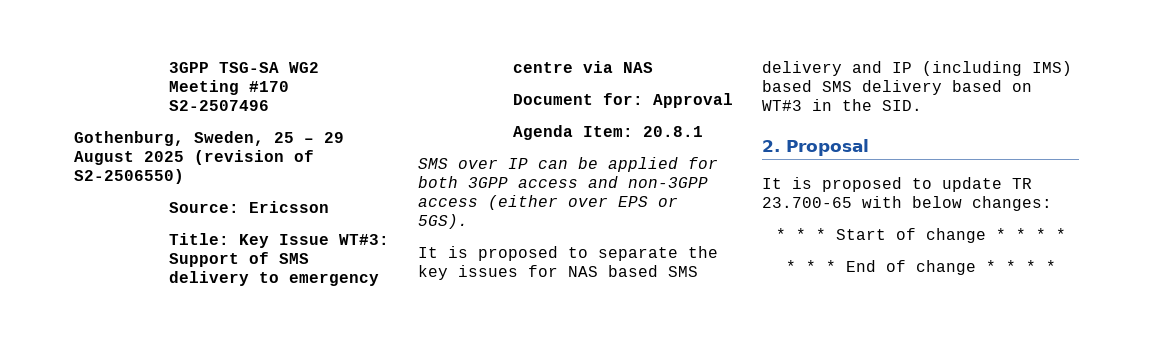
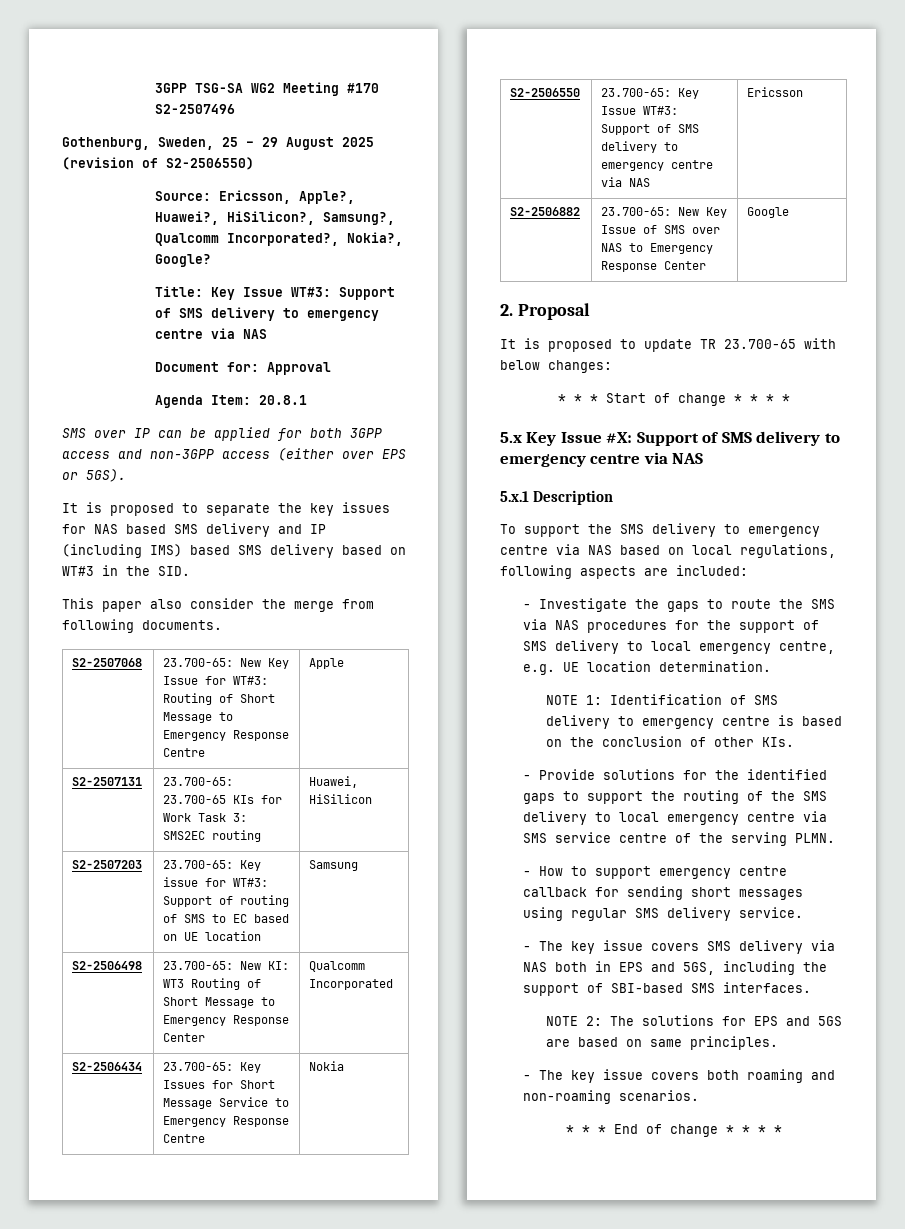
[249,201,330,213] Ericsson -> [218,190,355,204] [154,211,395,225] [154,232,403,246] [154,254,211,267] Ericsson, Apple?, Huawei?, HiSilicon?, Samsung?, Qualcomm Incorporated?, Nokia?, Google?
(922, 105) none -> [62,598,374,612] [62,619,222,633] [72,658,143,667] [163,658,290,669] [163,676,269,685] [163,693,276,705] [163,712,234,723] [163,730,290,741] [163,748,206,757] [309,658,345,669] [72,777,143,786] [163,777,234,786] [163,795,283,804] [163,813,248,822] [163,830,262,842] [309,776,359,788] [309,794,373,804] [72,860,143,869] [163,860,262,871] [163,877,269,887] [163,895,290,907] [163,914,290,923] [163,931,262,941] [309,860,359,871] [72,961,143,970] [163,961,290,970] [163,978,262,990] [163,997,276,1008] [163,1015,290,1026] [163,1033,206,1042] [309,961,366,972] [309,979,394,990] [72,1062,143,1071] [163,1062,262,1073] [163,1080,276,1089] [163,1097,290,1109] [163,1116,290,1127] [163,1134,206,1143] [309,1061,345,1071] [510,88,581,97] [601,88,700,99] [601,106,679,115] [601,124,700,135] [601,141,679,153] [601,160,714,171] [601,177,651,187] [747,87,804,97] [510,207,581,216] [601,207,728,218] [601,225,721,234] [601,243,714,254] [601,261,707,272] [747,207,790,218] // This paper also consider the merge from following documents. // S2-2507068 | 23.700-65: New Key Issue for WT#3: Routing of Short Message to Emergency Response Centre | Apple // S2-2507131 | 23.700-65: 23.700-65 KIs for Work Task 3: SMS2EC routing | Huawei, HiSilicon // S2-2507203 | 23.700-65: Key issue for WT#3: Support of routing of SMS to EC based on UE location | Samsung // S2-2506498 | 23.700-65: New KI: WT3 Routing of Short Message to Emergency Response Center | Qualcomm Incorporated // S2-2506434 | 23.700-65: Key Issues for Short Message Service to Emergency Response Centre | Nokia // S2-2506550 | 23.700-65: Key Issue WT#3: Support of SMS delivery to emergency centre via NAS | Ericsson // S2-2506882 | 23.700-65: New Key Issue of SMS over NAS to Emergency Response Center | Google
(1066, 234) none -> [500,431,840,446] [500,452,704,467] [500,490,614,505] [500,523,820,537] [500,544,836,558] [500,565,748,579] [523,598,836,612] [523,619,820,633] [523,640,836,654] [523,661,772,675] [546,694,779,705] [546,715,843,729] [546,736,795,747] [523,769,828,780] [523,790,828,804] [523,811,828,825] [523,832,836,846] [523,866,788,879] [523,886,804,900] [523,907,804,921] [523,940,836,954] [523,961,828,975] [523,982,812,996] [546,1015,843,1026] [546,1036,779,1050] [523,1069,836,1083] [523,1090,700,1104] // 5.x Key Issue #X: Support of SMS delivery to emergency centre via NAS // 5.x.1 Description // To support the SMS delivery to emergency centre via NAS based on local regulations, following aspects are included: // - Investigate the gaps to route the SMS via NAS procedures for the support of SMS delivery to local emergency centre, e.g. UE location determination. // NOTE 1: Identification of SMS delivery to emergency centre is based on the conclusion of other KIs. // - Provide solutions for the identified gaps to support the routing of the SMS delivery to local emergency centre via SMS service centre of the serving PLMN. // - How to support emergency centre callback for sending short messages using regular SMS delivery service. // - The key issue covers SMS delivery via NAS both in EPS and 5GS, including the support of SBI-based SMS interfaces. // NOTE 2: The solutions for EPS and 5GS are based on same principles. // - The key issue covers both roaming and non-roaming scenarios.

